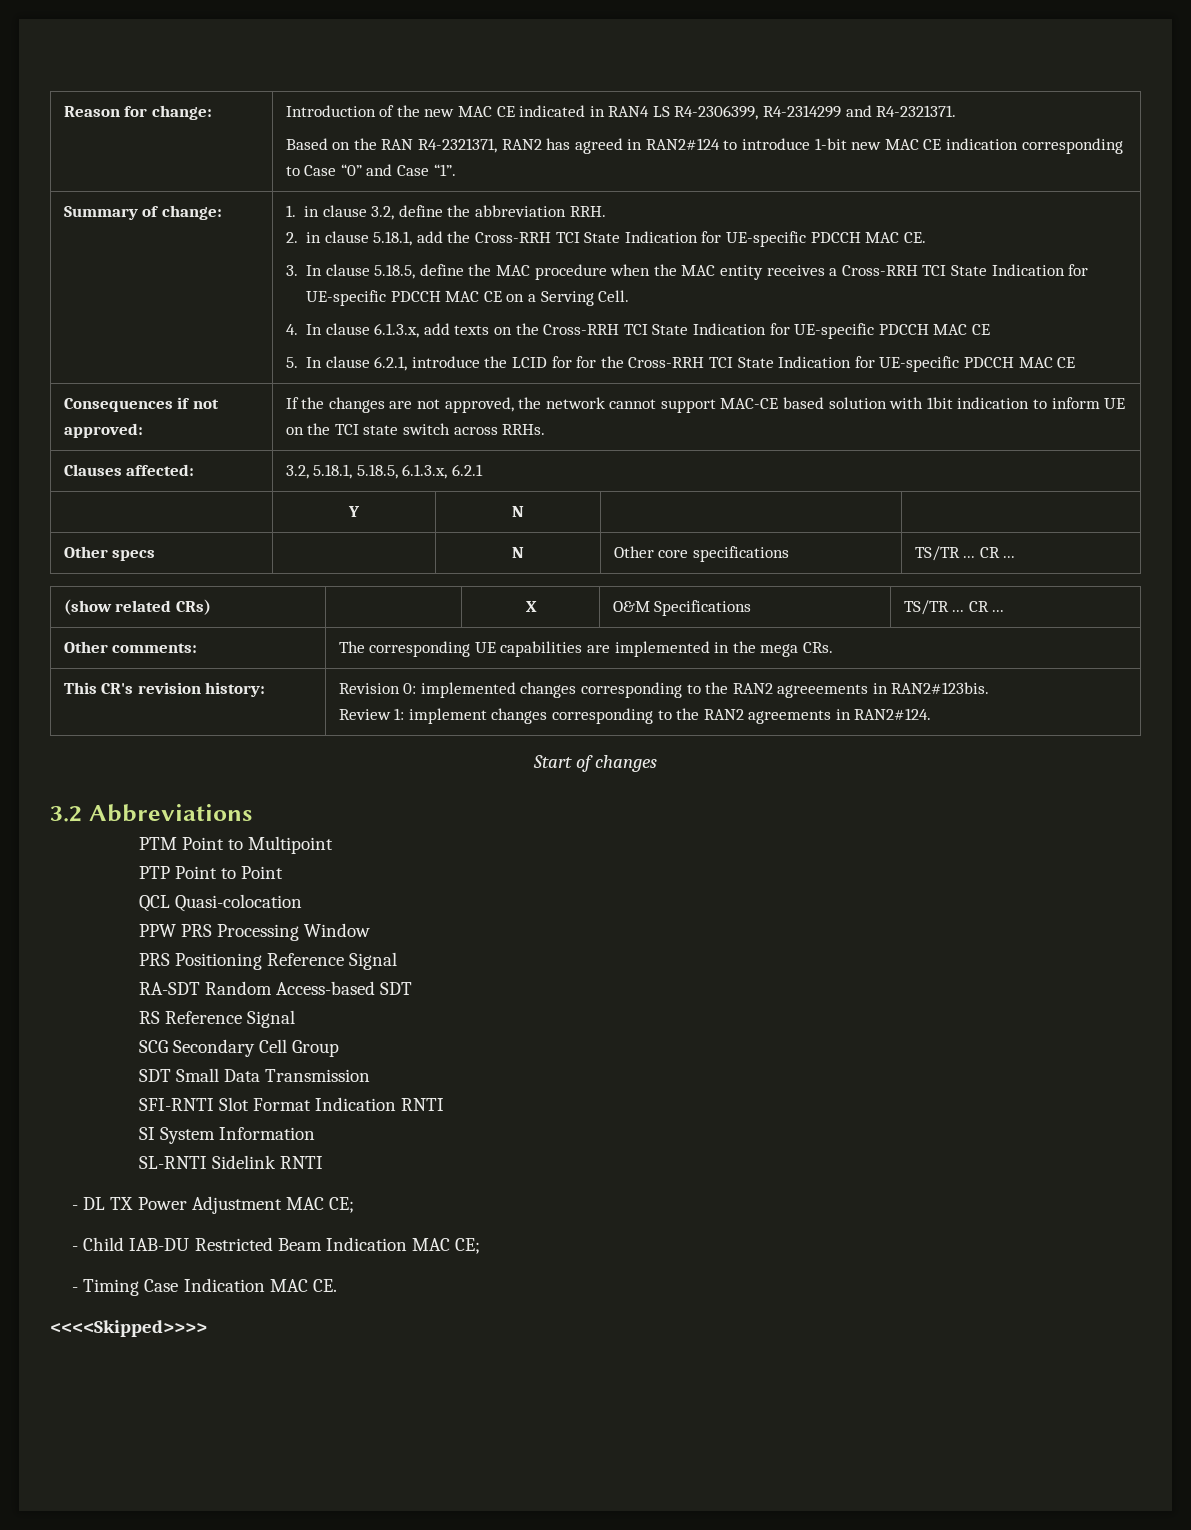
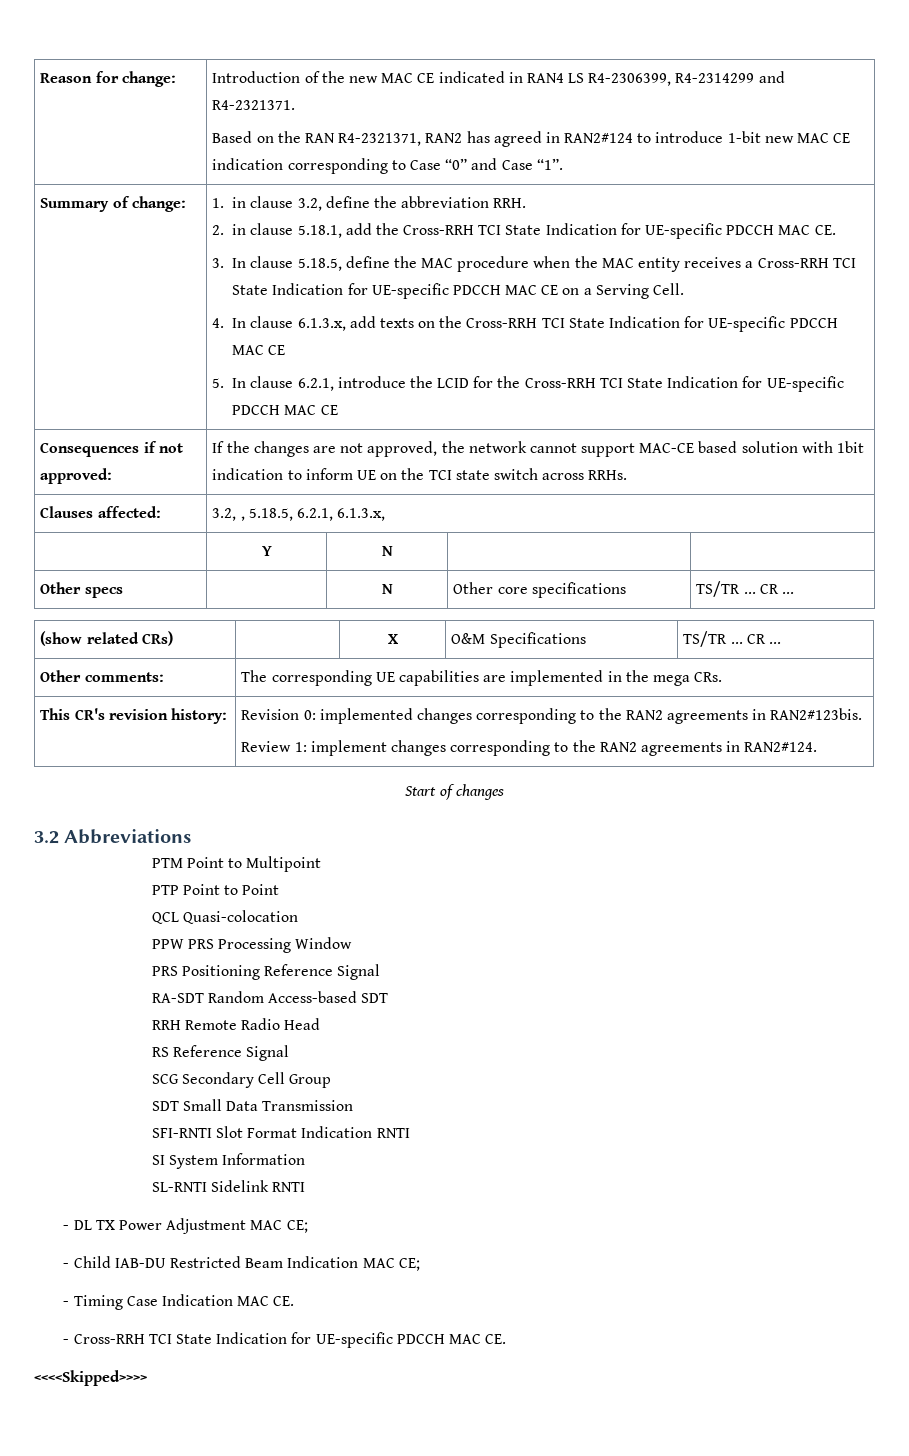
[576,356,597,368] for -> (494, 382) none
[313,464,483,479] 5.18.1, 5.18.5, 6.1.3.x, 6.2.1 -> [240,508,386,521] , 5.18.5, 6.2.1, 6.1.3.x,
[777,684,869,698] agreeements -> [666,710,748,724] agreements
(413, 988) none -> [151,1018,321,1030] // RRH Remote Radio Head
(337, 1285) none -> [63,1332,507,1348] // - Cross-RRH TCI State Indication for UE-specific PDCCH MAC CE.

